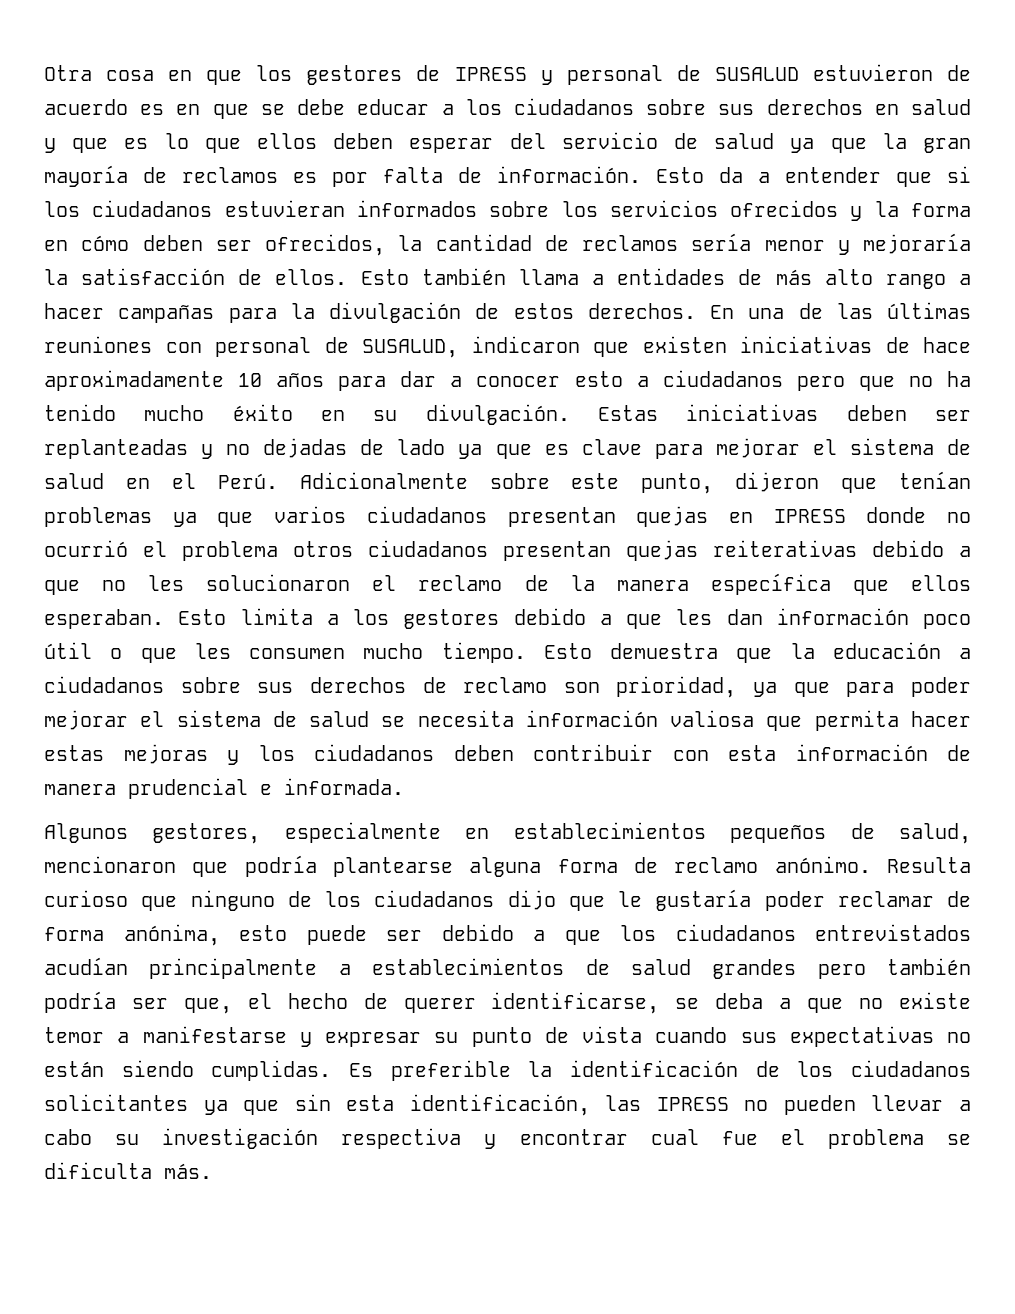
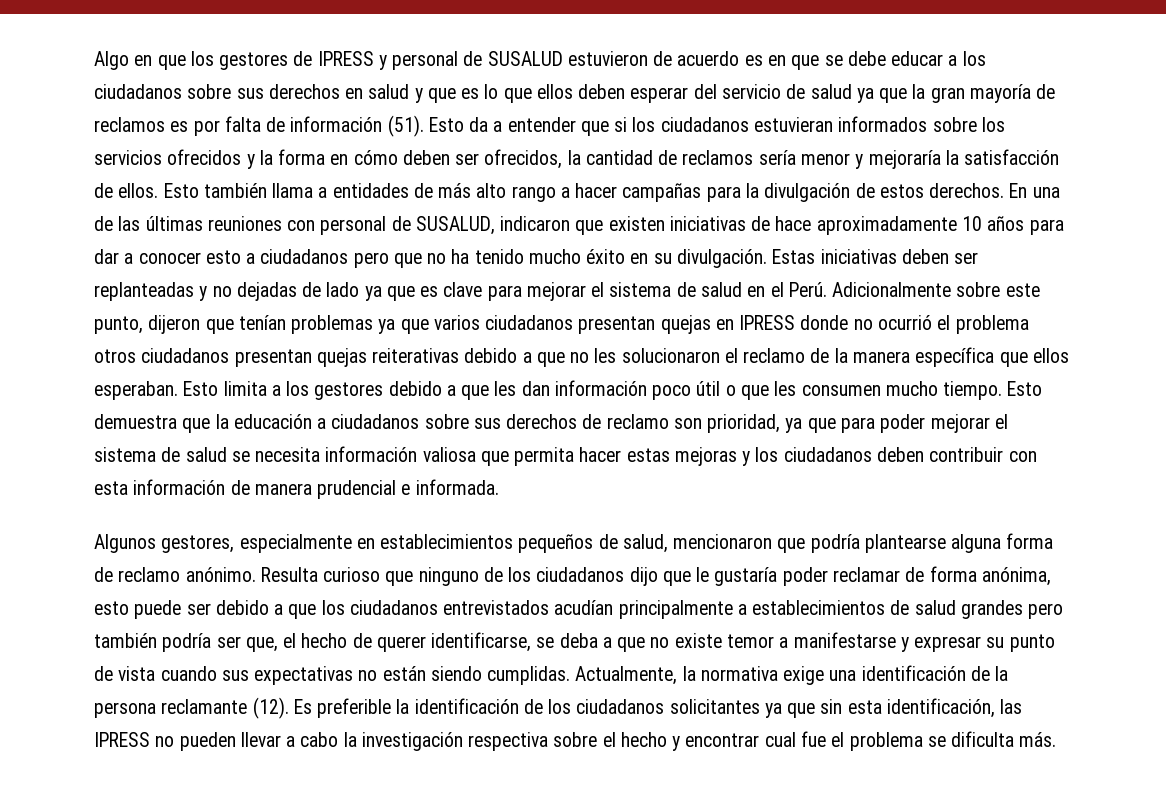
[44,65,155,81] Otra cosa -> [94,51,129,70] Algo
[497,166,641,183] información. -> [290,115,424,137] información (51).
(332, 1070) none -> [575,665,1009,685] [94,697,289,719] Actualmente, la normativa exige una identificación de la persona reclamante (12).
[115,1134,140,1145] su -> [343,732,357,747] la
(462, 1138) none -> [553,732,667,747] sobre el hecho

